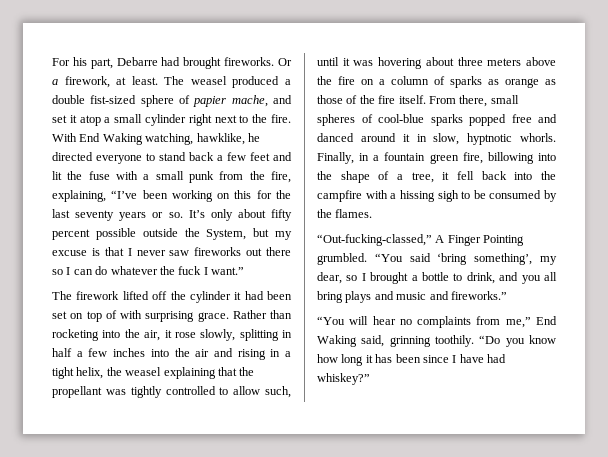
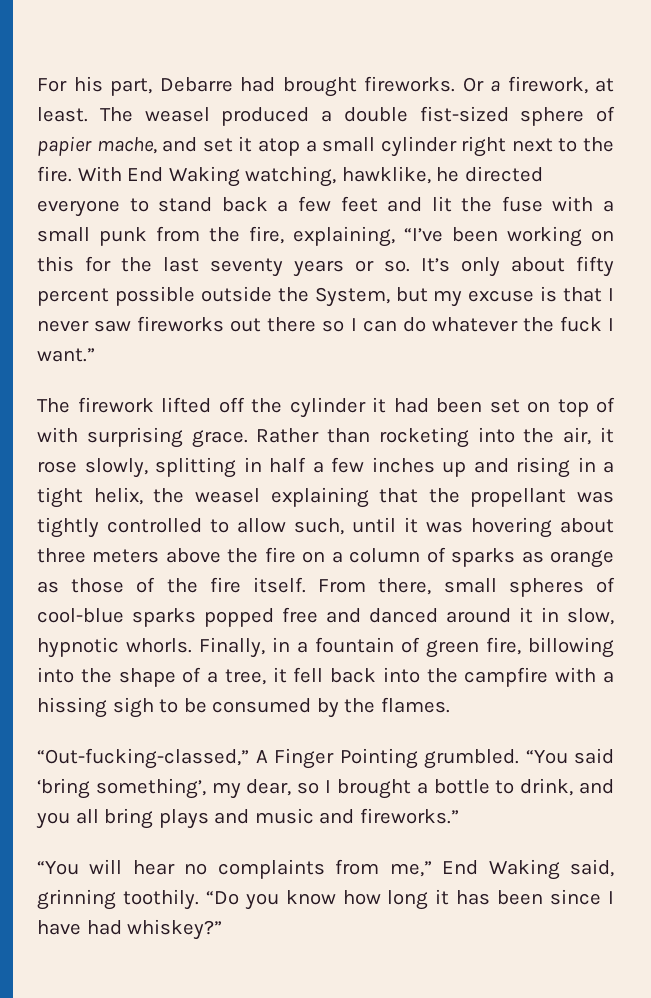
[150,348,210,357] into the air -> [442,461,466,477] up
[467,133,513,145] hyptnotic -> [37,637,119,658] hypnotic
(426, 156) none -> [401,637,420,653] of

